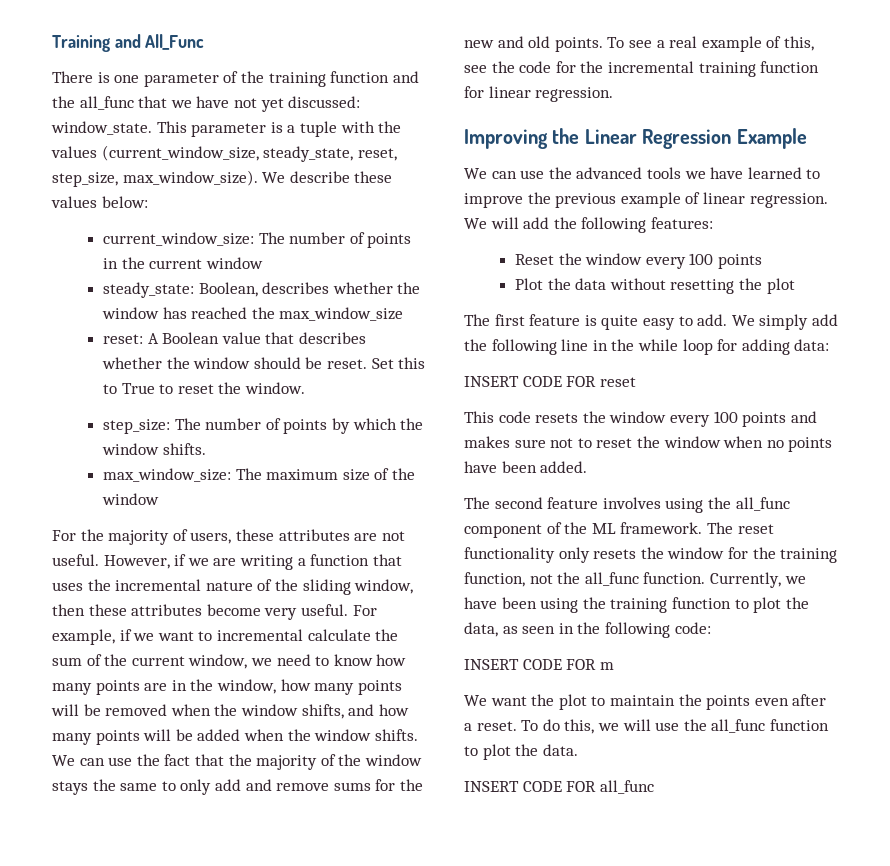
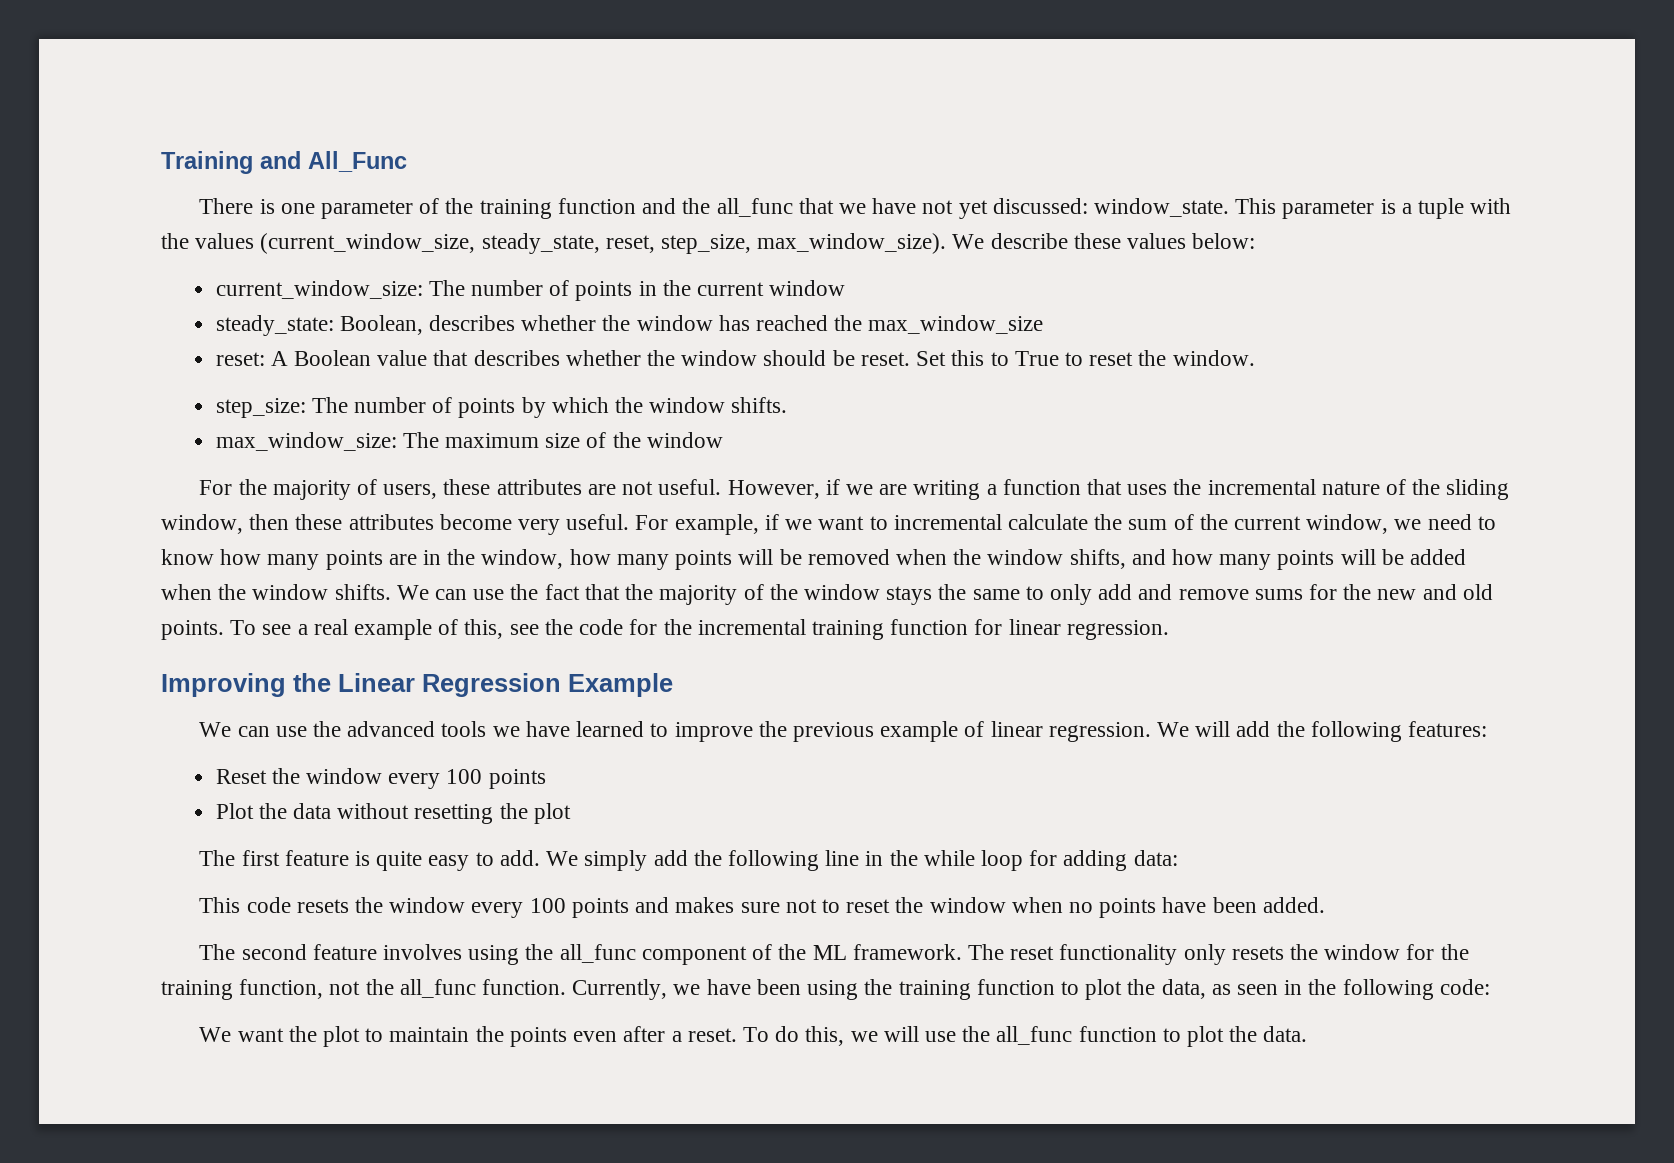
[464,376,636,387] // INSERT CODE FOR reset -> (1178, 858) none
[464,659,614,670] // INSERT CODE FOR m -> (1490, 987) none
[464,780,654,794] // INSERT CODE FOR all_func -> (1308, 1034) none

